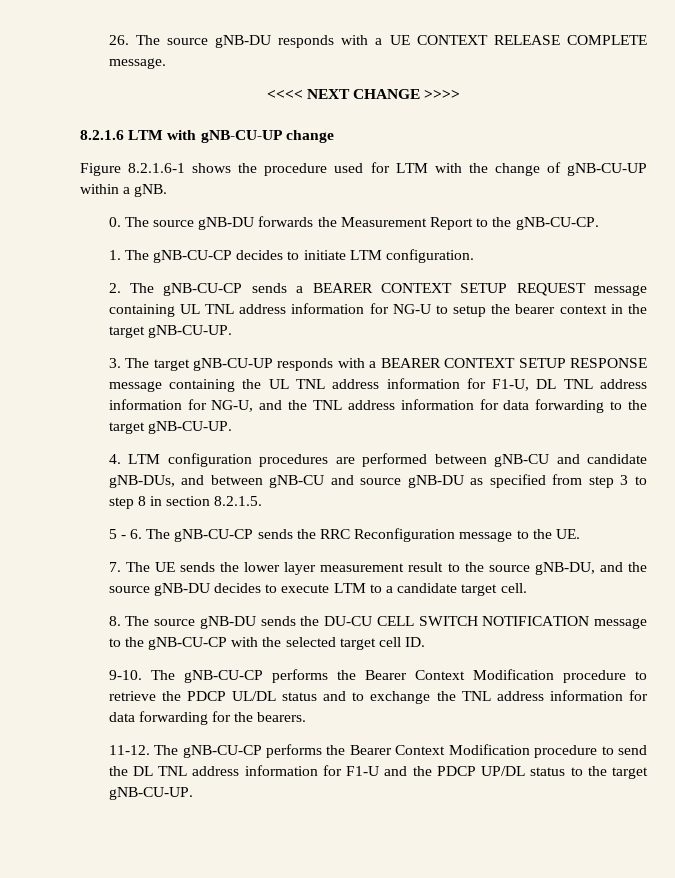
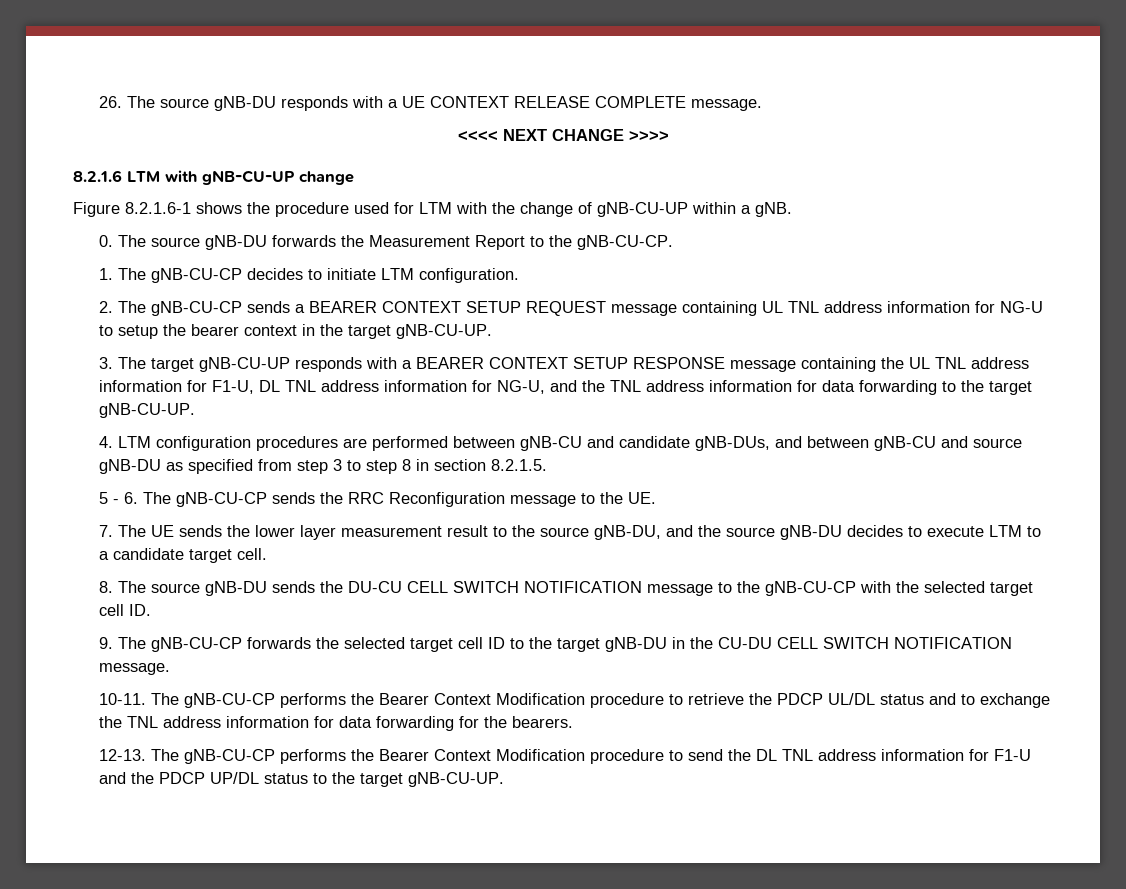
[108,670,142,680] 9-10. -> [99,637,1013,652] [99,663,171,675] [99,693,147,705] 9. The gNB-CU-CP forwards the selected target cell ID to the target gNB-DU in the CU-DU CELL SWITCH NOTIFICATION message. // 10-11.
[108,745,150,755] 11-12. -> [99,749,147,761] 12-13.

